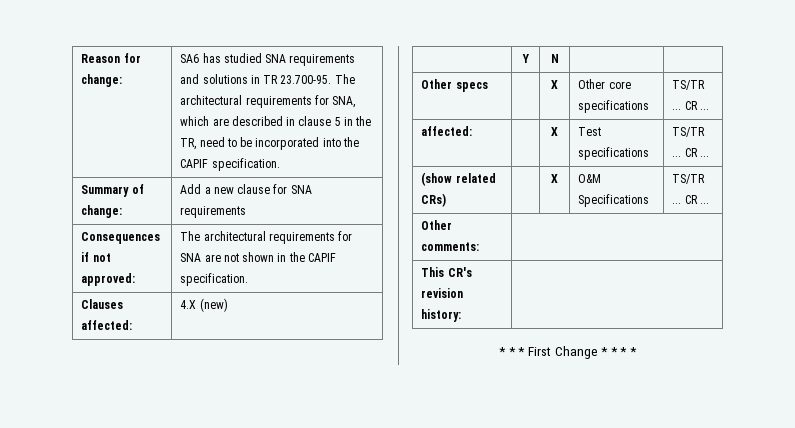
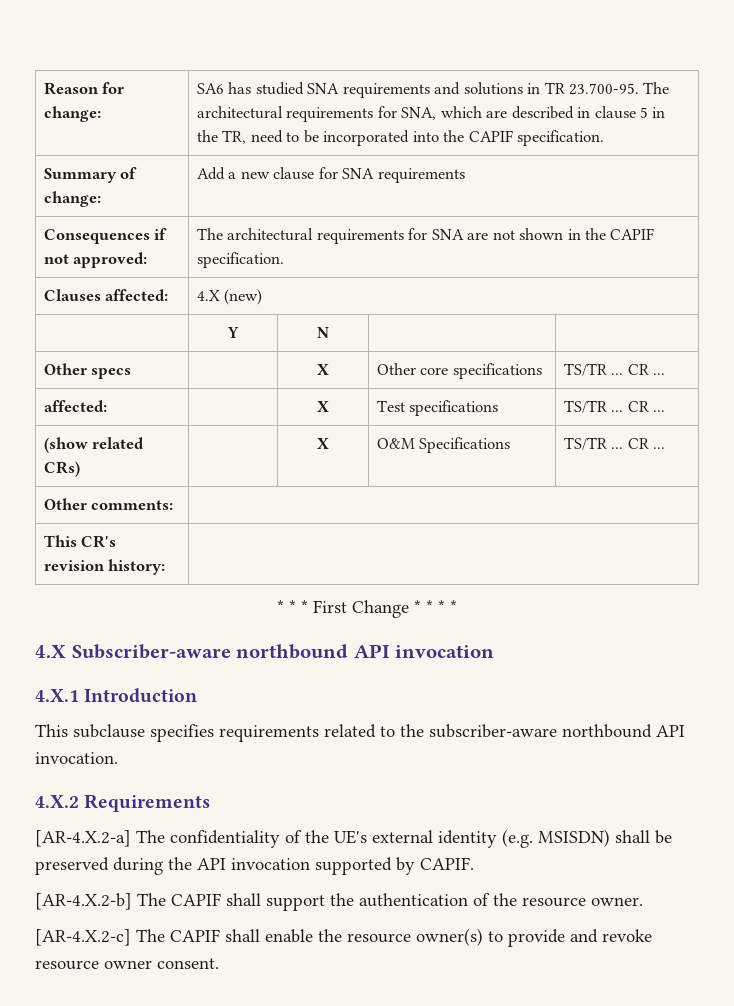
(638, 351) none -> [35,644,495,659] [35,688,198,703] [35,724,685,742] [35,752,118,764] [35,794,211,812] [35,829,672,848] [35,857,474,875] [35,893,643,911] [35,928,652,947] [35,958,219,970] // 4.X Subscriber-aware northbound API invocation // 4.X.1 Introduction // This subclause specifies requirements related to the subscriber-aware northbound API invocation. // 4.X.2 Requirements // [AR-4.X.2-a] The confidentiality of the UE's external identity (e.g. MSISDN) shall be preserved during the API invocation supported by CAPIF. // [AR-4.X.2-b] The CAPIF shall support the authentication of the resource owner. // [AR-4.X.2-c] The CAPIF shall enable the resource owner(s) to provide and revoke resource owner consent.

